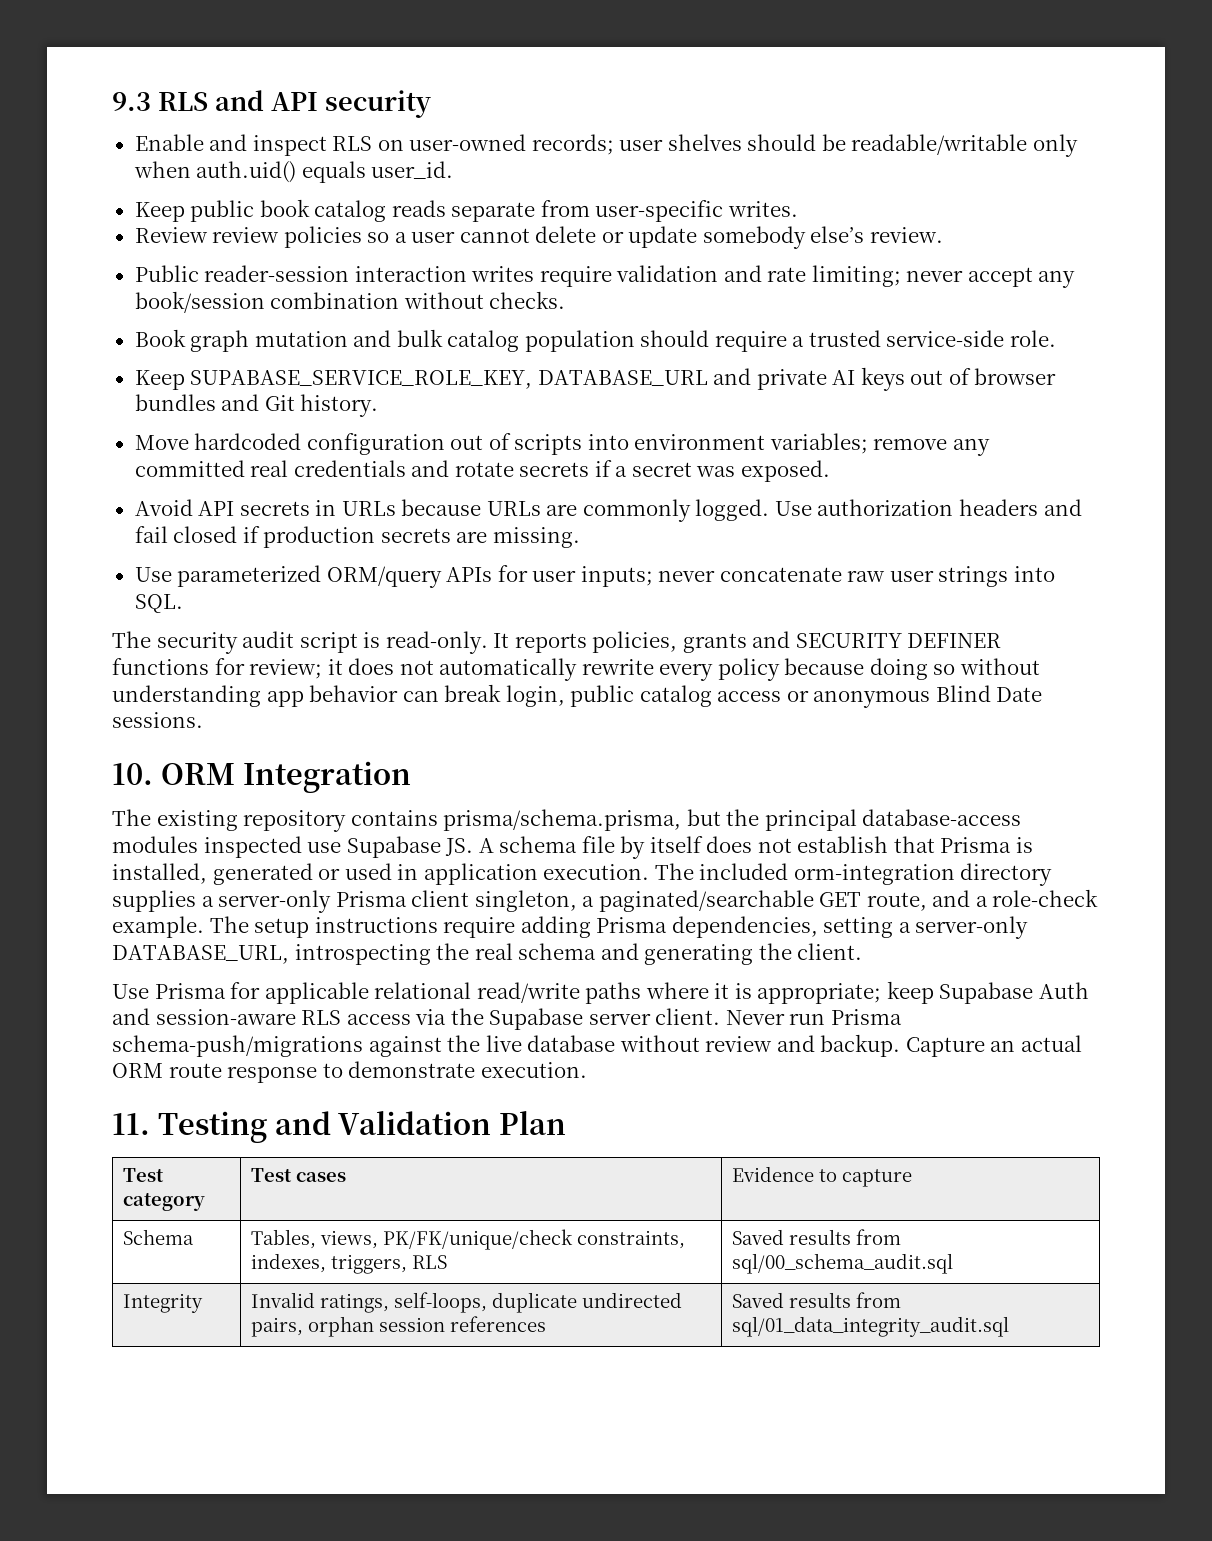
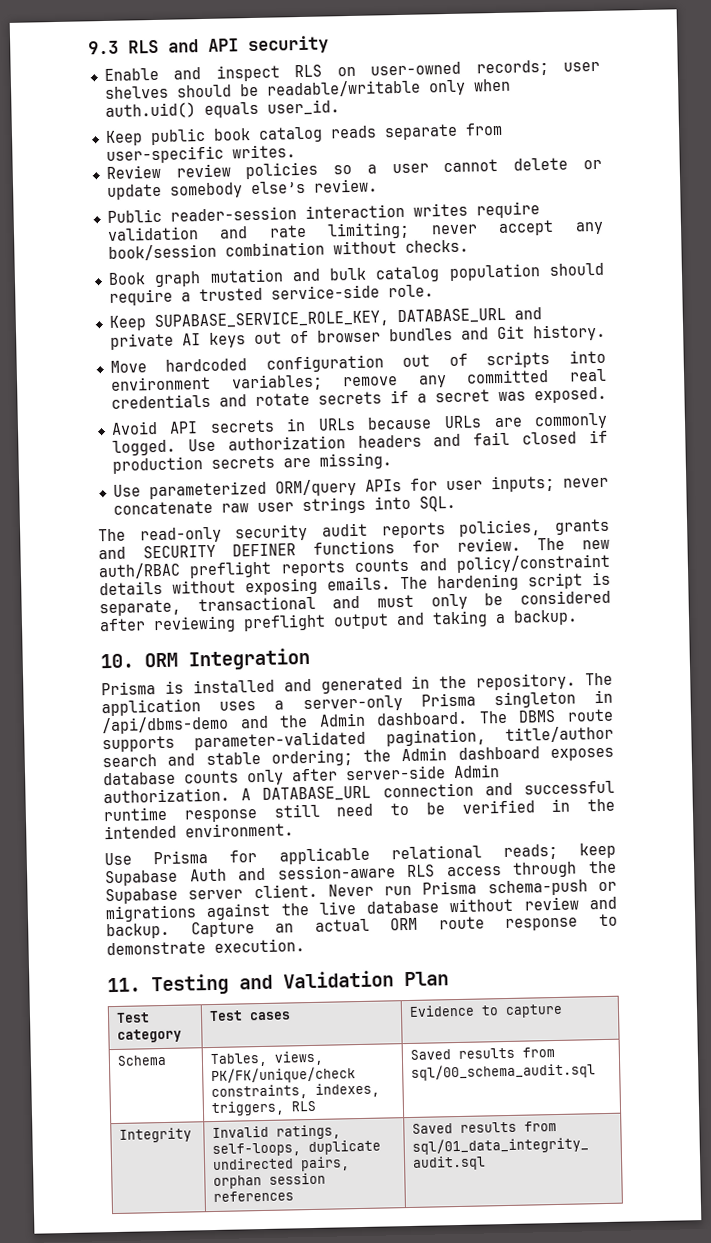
(151, 639) none -> [139,526,222,544] read-only
[299,631,510,654] script is read-only. It -> (368, 529) none
[249,658,1040,681] [112,684,1043,708] [112,712,203,728] [112,761,411,793] [112,809,1022,832] [112,836,1034,859] [112,863,1053,886] [112,889,1099,913] [112,916,1029,939] [112,943,863,965] review; it does not automatically rewrite every policy because doing so without understanding app behavior can break login, public catalog access or anonymous Blind Date sessions. // 10. ORM Integration // The existing repository contains prisma/schema.prisma, but the principal database-access modules inspected use Supabase JS. A schema file by itself does not establish that Prisma is installed, generated or used in application execution. The included orm-integration directory supplies a server-only Prisma client singleton, a paginated/searchable GET route, and a role-check example. The setup instructions require adding Prisma dependencies, setting a server-only DATABASE_URL, introspecting the real schema and generating the client. -> [456,537,610,552] [98,553,610,580] [99,571,611,596] [99,589,611,617] [99,609,578,634] [100,647,310,671] [101,672,613,696] [101,689,613,717] [101,708,614,735] [102,725,614,753] [102,746,614,768] [103,764,500,786] [103,780,615,804] [103,798,615,823] [104,822,294,840] review. The new auth/RBAC preflight reports counts and policy/constraint details without exposing emails. The hardening script is separate, transactional and must only be considered after reviewing preflight output and taking a backup. // 10. ORM Integration // Prisma is installed and generated in the repository. The application uses a server-only Prisma singleton in /api/dbms-demo and the Admin dashboard. The DBMS route supports parameter-validated pagination, title/author search and stable ordering; the Admin dashboard exposes database counts only after server-side Admin authorization. A DATABASE_URL connection and successful runtime response still need to be verified in the intended environment.
[476,982,882,1004] read/write paths where it is appropriate; -> [502,843,558,861] reads;
[415,1009,447,1025] via -> [512,861,578,878] through
[112,1035,363,1057] schema-push/migrations -> [487,879,617,897] [105,904,197,923] schema-push or migrations

